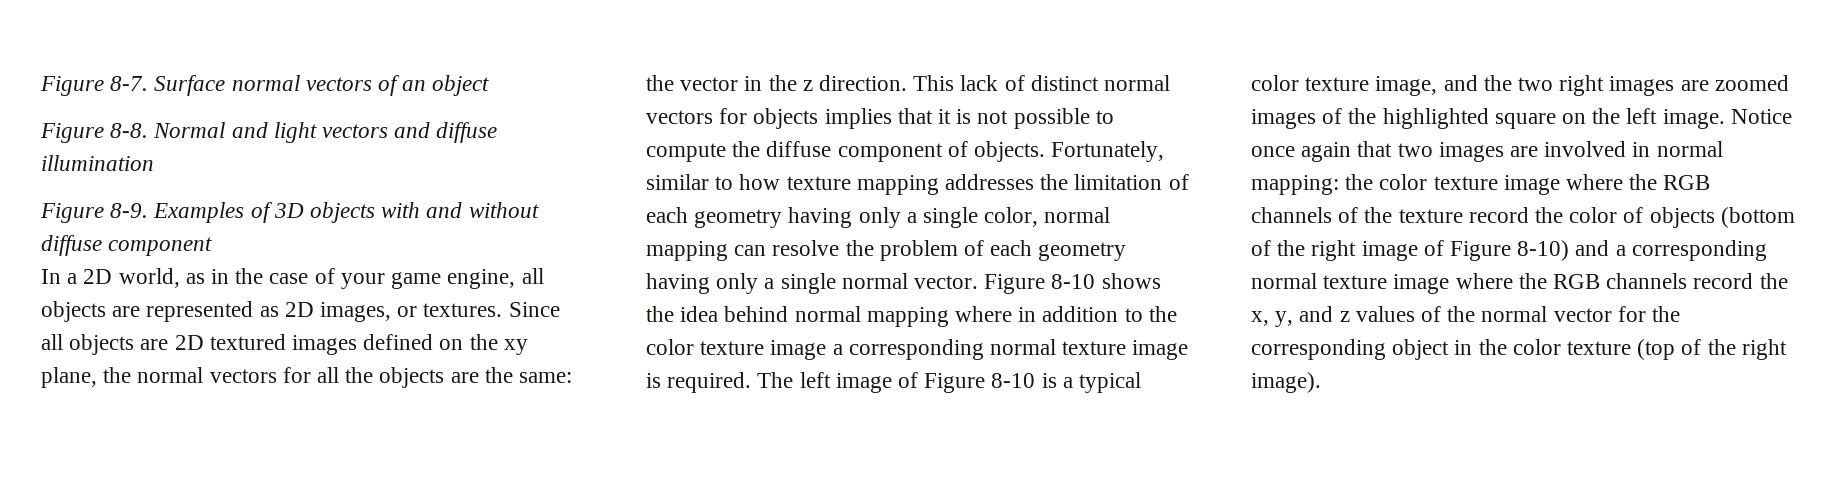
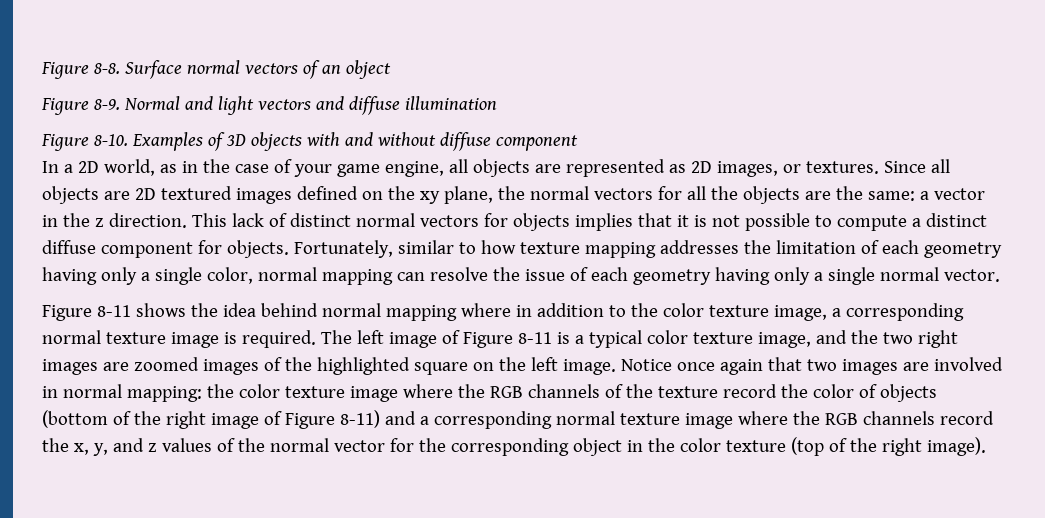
[40,76,149,96] Figure 8-7. -> [41,62,120,79] Figure 8-8.
[110,123,149,138] 8-8. -> [93,99,120,110] 8-9.
[110,203,149,218] 8-9. -> [93,134,128,146] 8-10.
[646,75,674,91] the -> [919,191,929,200] a
[732,141,968,162] the diffuse component of -> [911,213,987,227] [42,240,222,258] a distinct diffuse component for
[879,240,958,261] problem -> [524,269,565,281] issue
[984,274,1096,294] Figure 8-10 -> [42,305,131,321] // Figure 8-11
[770,340,827,360] image -> [773,305,827,321] image,
[991,373,1036,388] 8-10 -> [517,332,552,344] 8-11
[1517,240,1570,261] 8-10) -> [339,410,380,428] 8-11)

